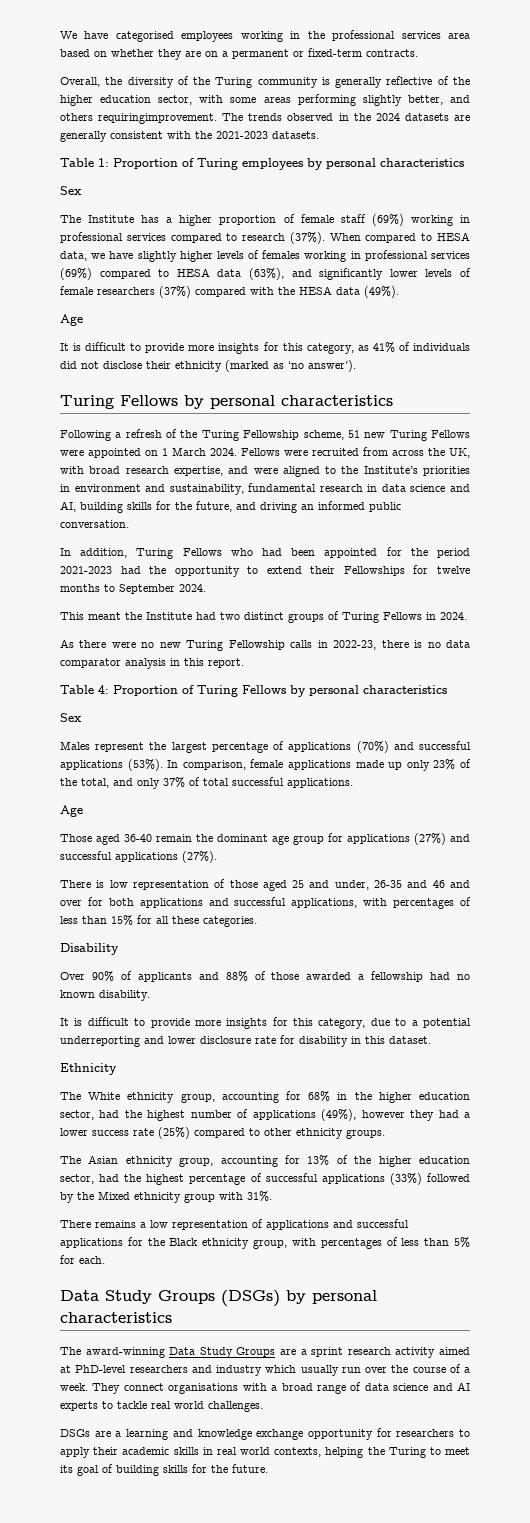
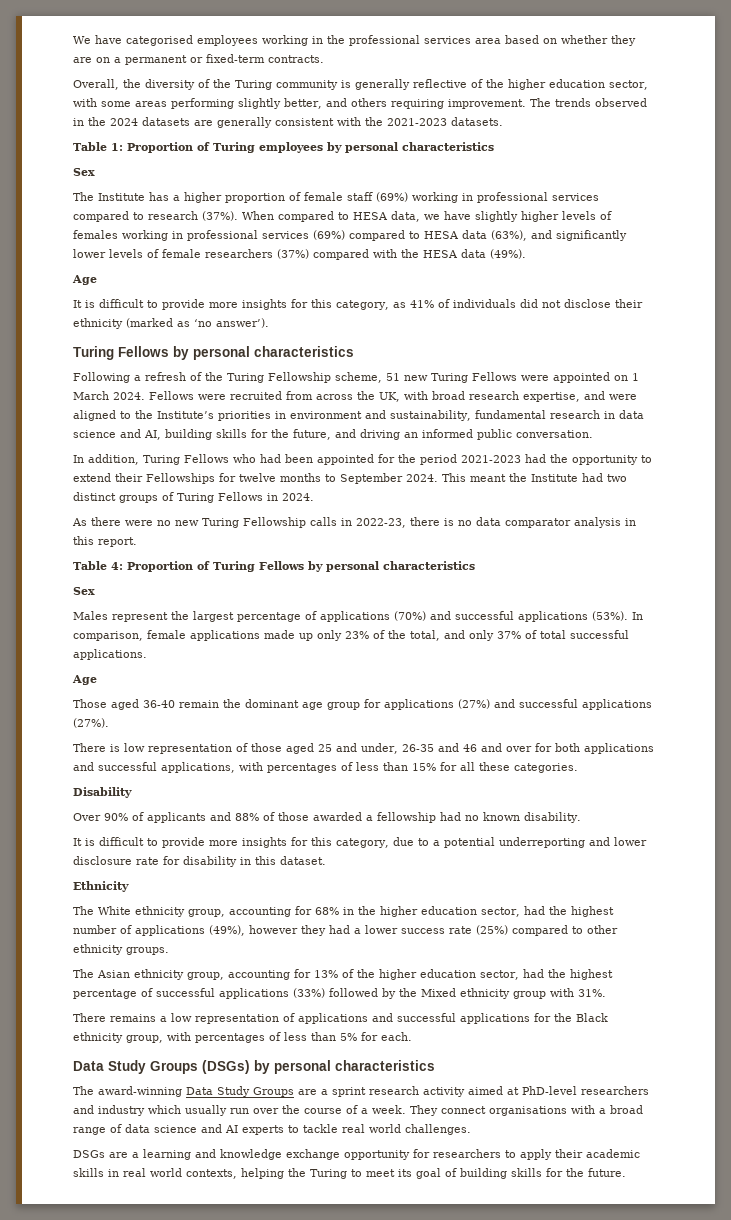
[98,113,218,124] requiringimprovement. -> [390,99,526,109] requiring improvement.
(206, 588) // -> (438, 478) none

